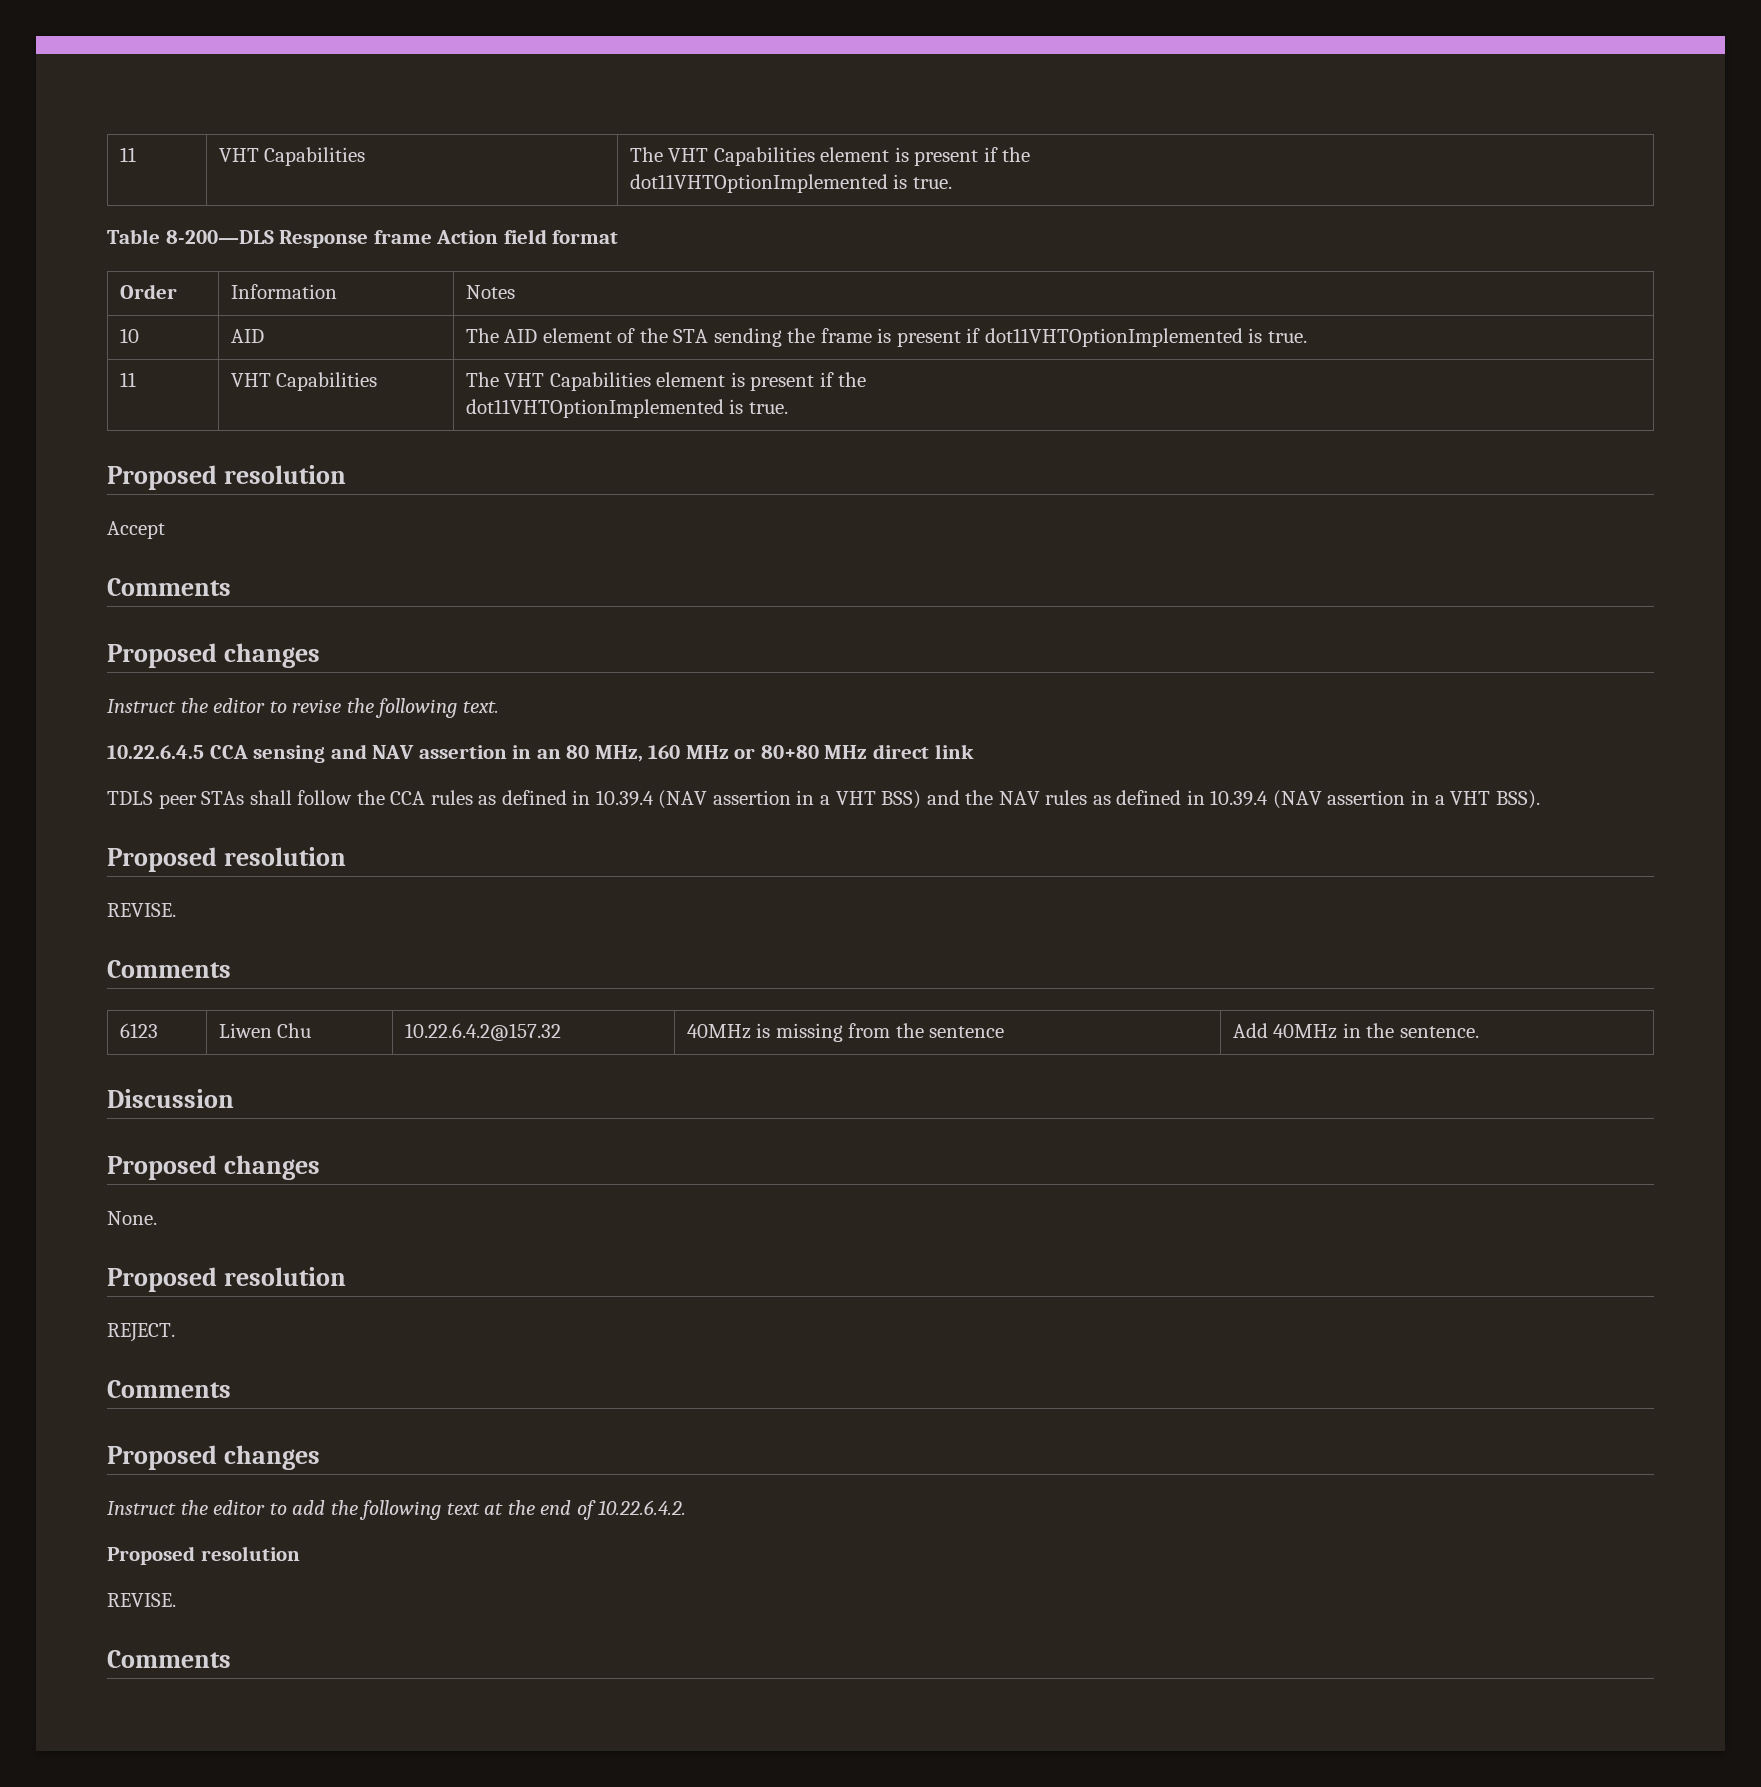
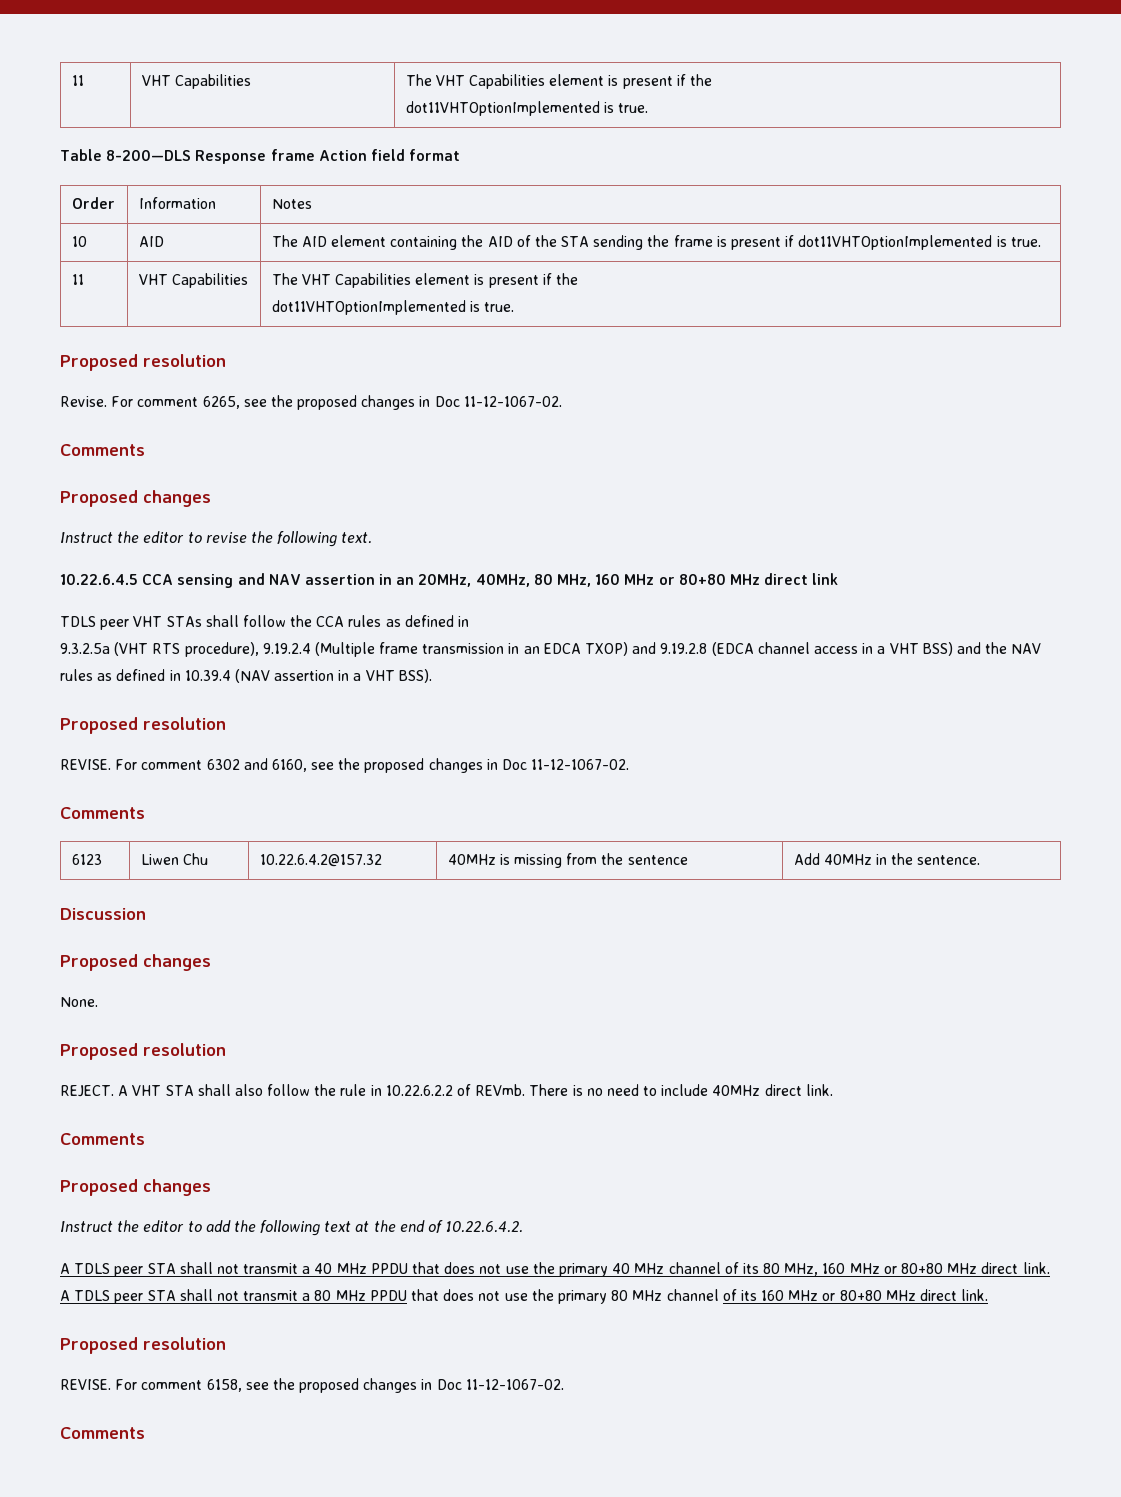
(612, 335) none -> [390,235,513,250] containing the AID
[107,521,165,539] Accept -> [60,395,562,410] Revise. For comment 6265, see the proposed changes in Doc 11-12-1067-02.
(561, 754) none -> [418,574,530,587] 20MHz, 40MHz,
(197, 801) none -> [133,616,163,627] VHT
[595,790,791,809] 10.39.4 (NAV assertion -> [60,642,858,657] // 9.3.2.5a (VHT RTS procedure), 9.19.2.4 (Multiple frame transmission in an EDCA TXOP) and 9.19.2.8 (EDCA channel access
(176, 910) none -> [115,758,630,773] For comment 6302 and 6160, see the proposed changes in Doc 11-12-1067-02.
(175, 1332) none -> [118,1084,833,1096] A VHT STA shall also follow the rule in 10.22.6.2.2 of REVmb. There is no need to include 40MHz direct link.
[107,1546,300,1565] [107,1593,176,1607] Proposed resolution // REVISE. -> [60,1262,1050,1277] [60,1289,989,1304] [60,1337,226,1354] [60,1378,564,1393] A TDLS peer STA shall not transmit a 40 MHz PPDU that does not use the primary 40 MHz channel of its 80 MHz, 160 MHz or 80+80 MHz direct link. A TDLS peer STA shall not transmit a 80 MHz PPDU that does not use the primary 80 MHz channel of its 160 MHz or 80+80 MHz direct link. // Proposed resolution // REVISE. For comment 6158, see the proposed changes in Doc 11-12-1067-02.

